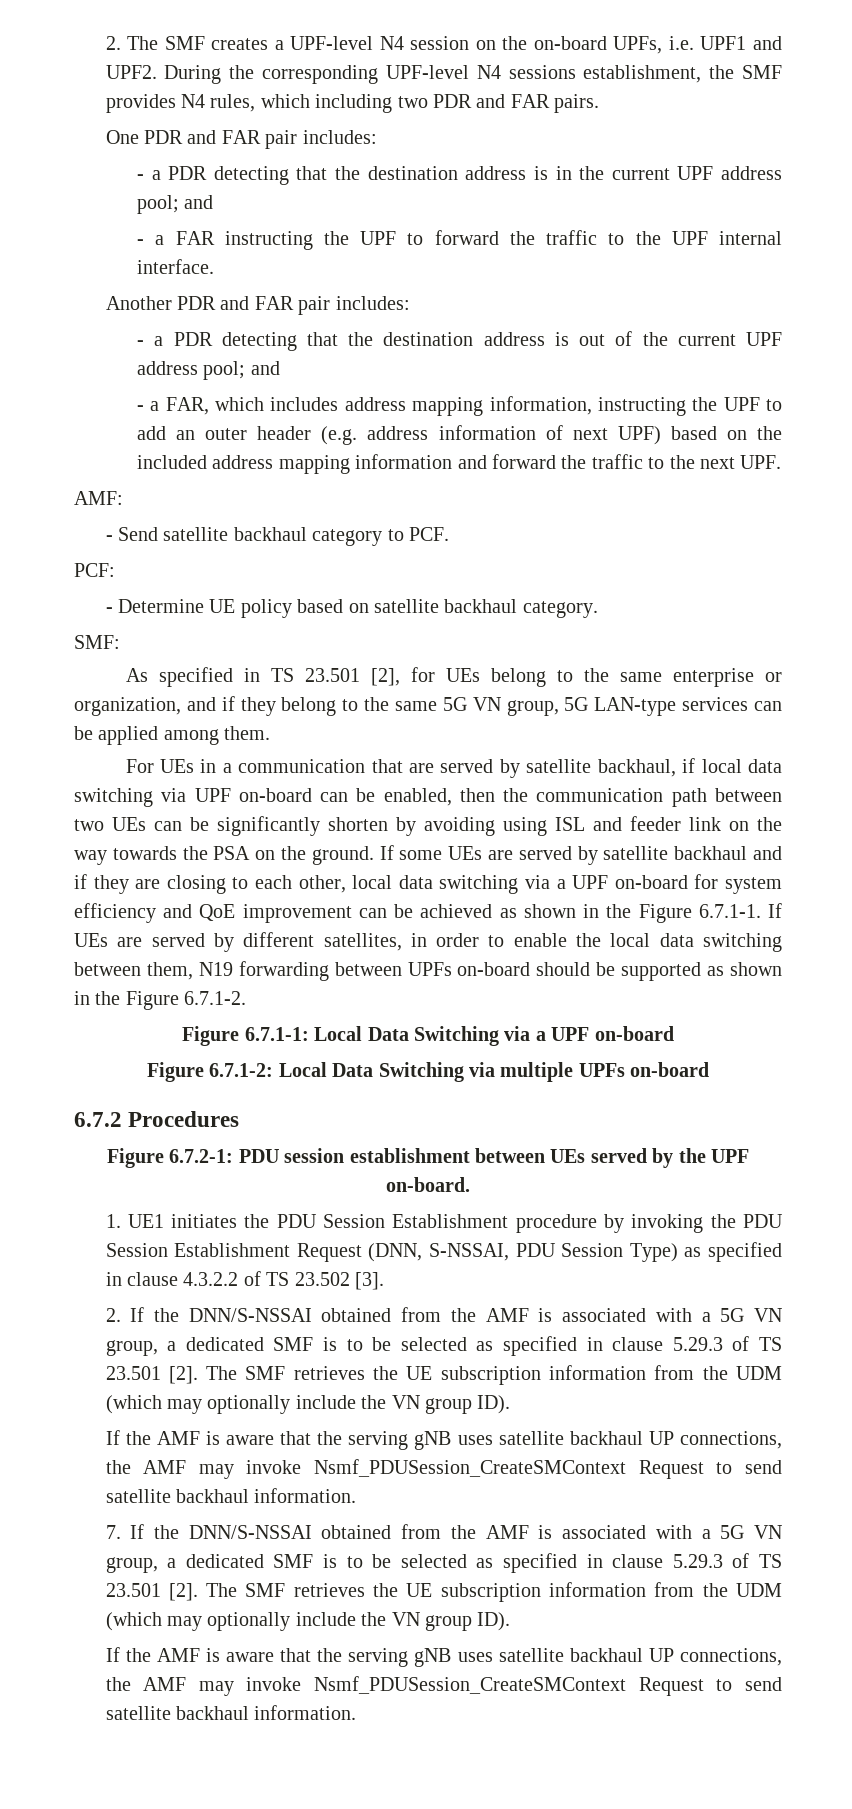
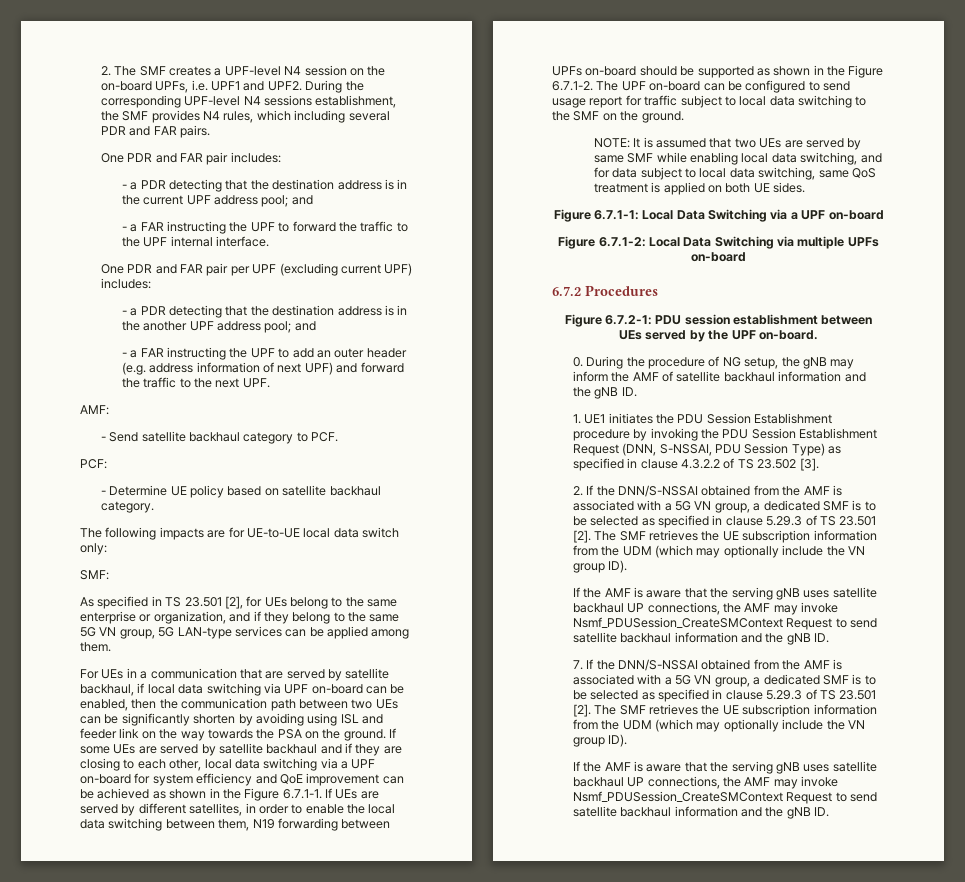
[397,96,428,108] two -> [348,111,390,121] several
[105,296,331,315] Another PDR and FAR pair -> [100,263,413,276] One PDR and FAR pair per UPF (excluding current UPF)
[579,331,782,346] [137,361,280,380] [137,396,592,416] out of the current UPF address pool; and // - a FAR, which includes address mapping information, -> [397,305,408,315] [121,321,316,333] [121,348,164,358] in the another UPF address pool; and // - a FAR
[670,426,783,440] [137,454,453,474] based on the included address mapping information -> (333, 368) none
(598, 609) none -> [80,527,399,540] [80,543,107,555] // The following impacts are for UE-to-UE local data switch only:
(247, 998) none -> [596,80,850,93] [552,95,867,108] [552,111,684,123] [593,137,862,150] [593,152,882,165] [593,167,876,180] [593,182,806,195] The UPF on-board can be configured to send usage report for traffic subject to local data switching to the SMF on the ground. // NOTE: It is assumed that two UEs are served by same SMF while enabling local data switching, and for data subject to local data switching, same QoS treatment is applied on both UE sides.
(470, 1184) none -> [572,356,855,369] [572,371,866,382] [572,387,637,399] // 0. During the procedure of NG setup, the gNB may inform the AMF of satellite backhaul information and the gNB ID.
[254,1488,357,1503] information. -> [674,632,830,645] information and the gNB ID.
[254,1705,357,1720] information. -> [674,806,830,819] information and the gNB ID.

